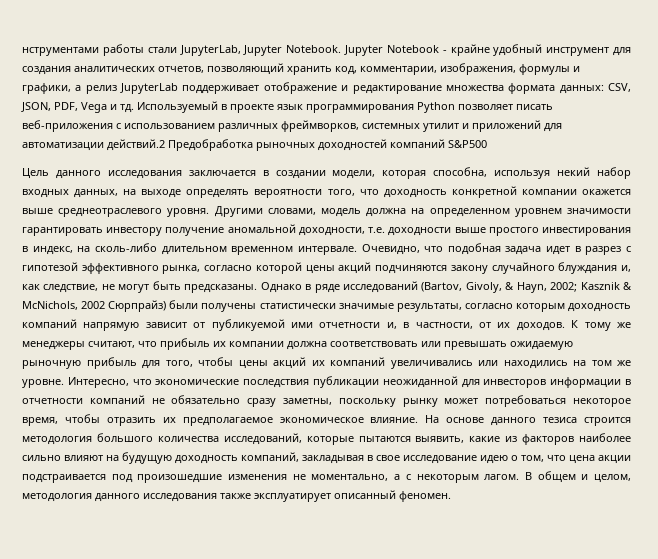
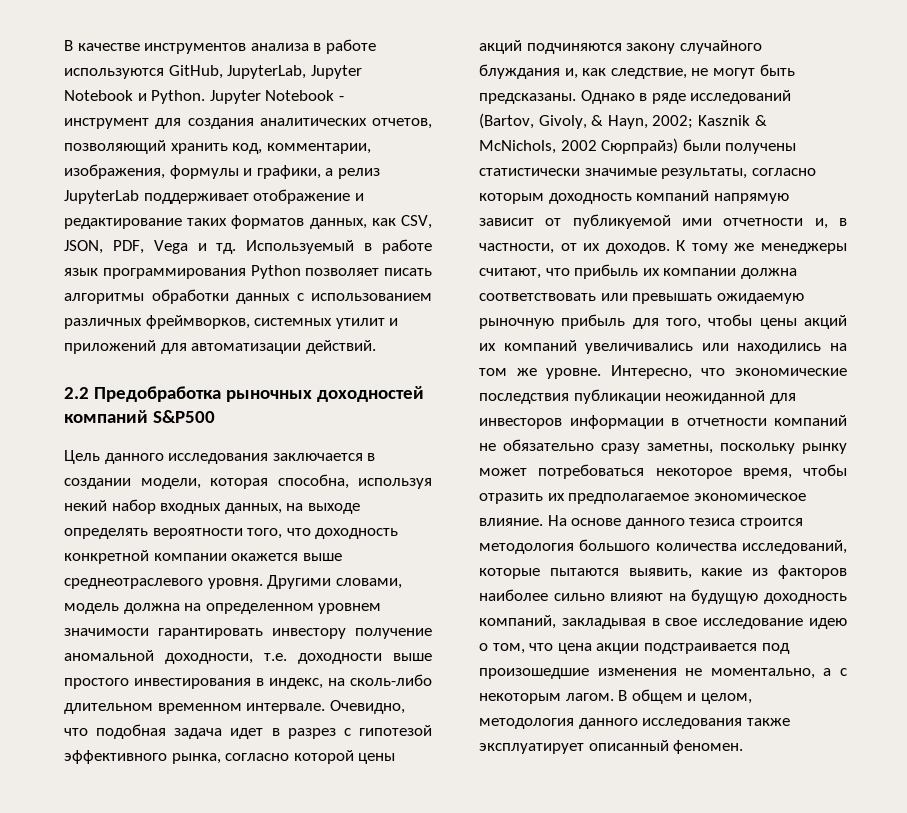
[22,44,342,56] нструментами работы стали JupyterLab, Jupyter Notebook. -> [64,39,376,54] [64,65,362,79] [64,90,206,104] В качестве инструментов анализа в работе используются GitHub, JupyterLab, Jupyter Notebook и Python.
[450,44,543,56] крайне удобный -> (344, 98) none
[445,83,604,94] множества формата данных: -> [187,215,396,229] таких форматов данных, как
[230,104,274,113] проекте -> [382,239,432,254] работе
[22,120,113,132] веб-приложения -> [64,289,290,304] алгоритмы обработки данных
[107,139,165,151] действий.2 -> [305,340,376,354] [64,387,89,399] действий. // 2.2

